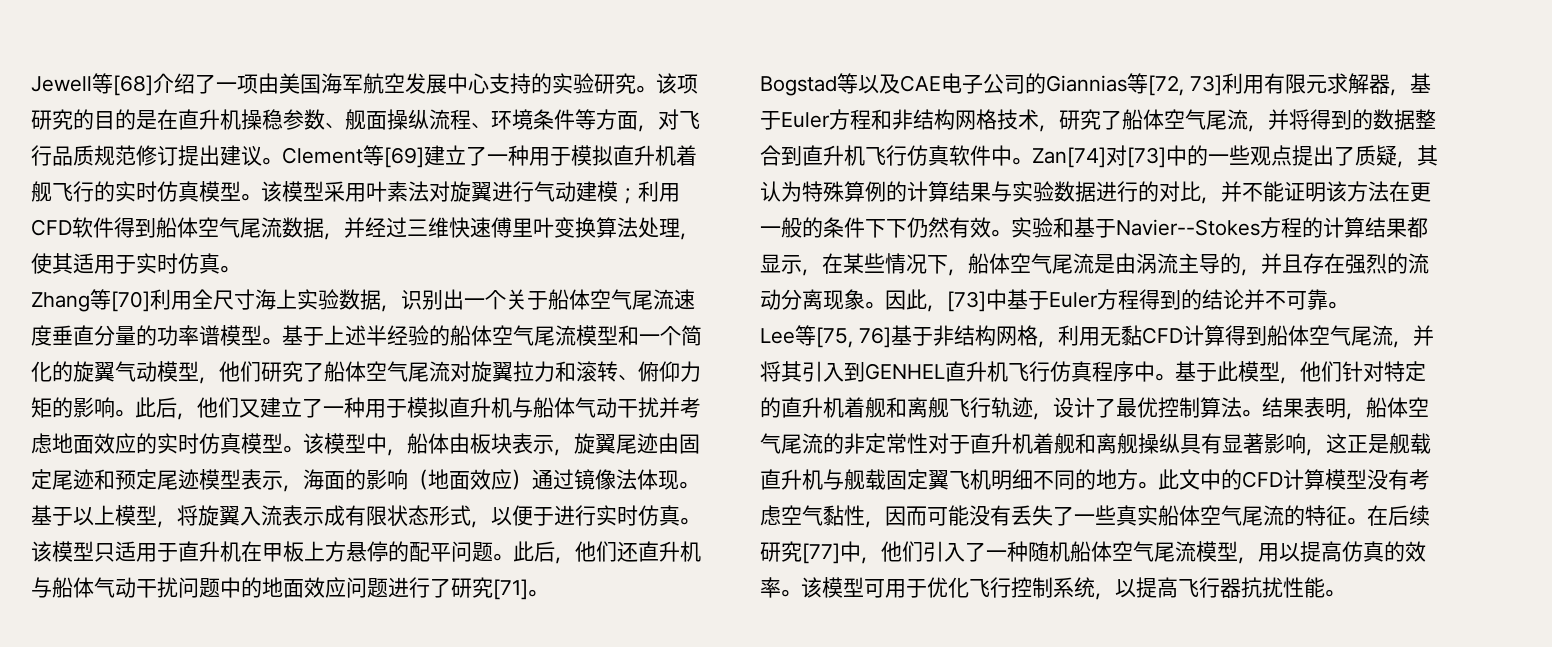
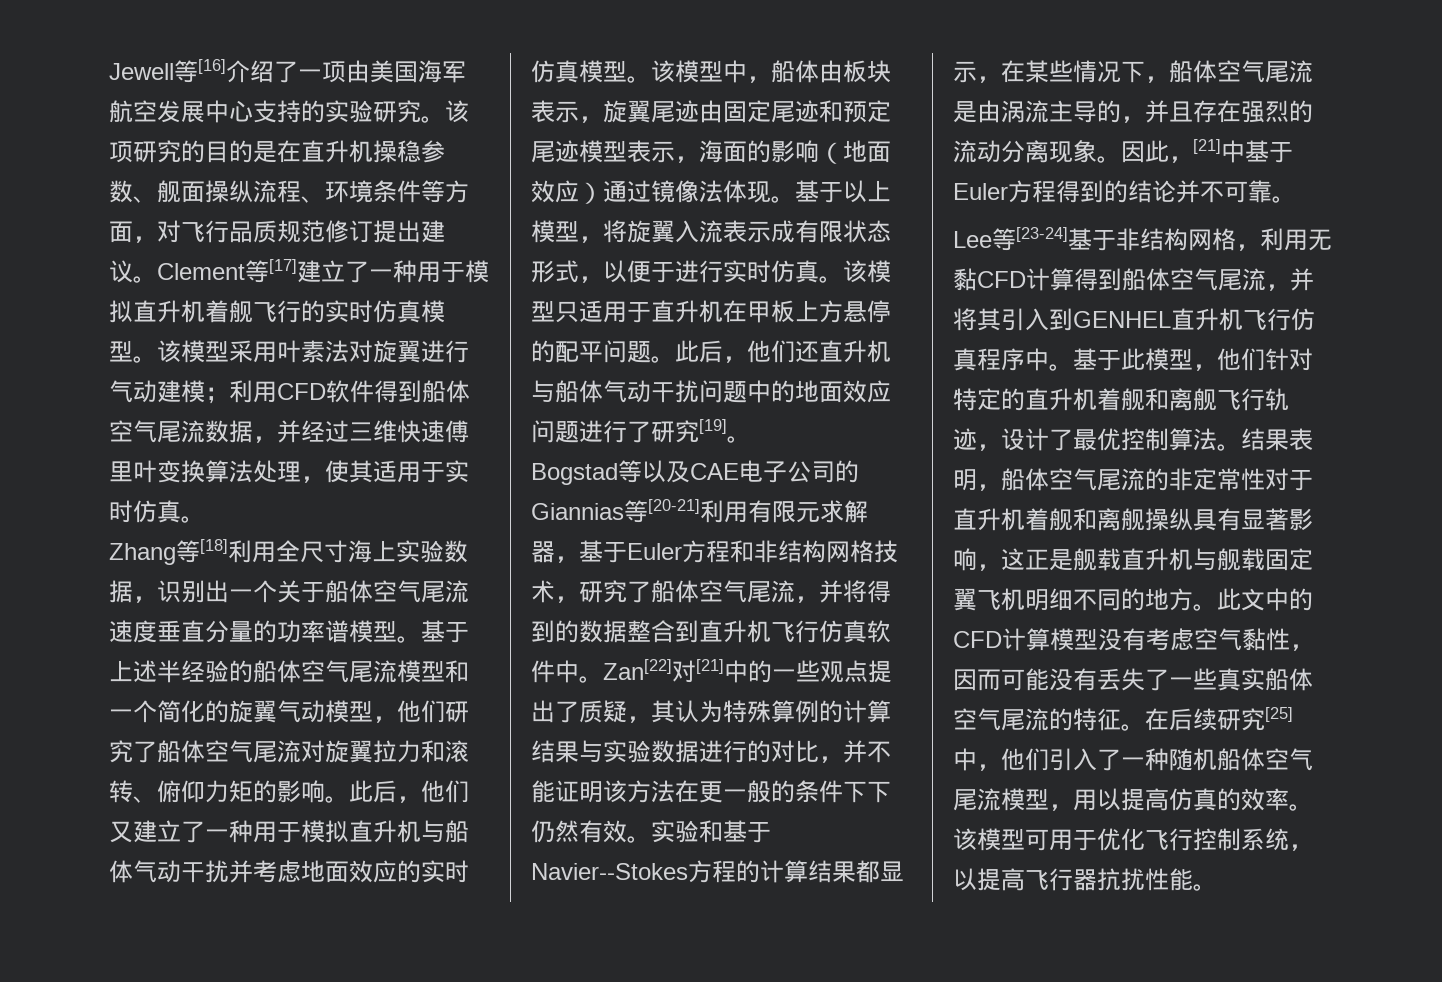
[113,75,153,96] [68] -> [198,59,226,74] [16]
[384,147,424,168] [69] -> [269,259,297,274] [17]
[111,291,150,312] [70] -> [200,539,228,554] [18]
[493,579,528,600] [71] -> [699,419,727,434] [19]
[1148,75,1222,96] [72, 73] -> [648,499,700,514] [20-21]
[1032,145,1166,168] Zan[74]对[73] -> [603,659,724,683] Zan[22]对[21]
[947,291,986,312] [73] -> [1193,139,1221,154] [21]
[816,327,891,348] [75, 76] -> [1016,227,1068,242] [23-24]
[802,543,840,564] [77] -> [1265,707,1293,722] [25]

